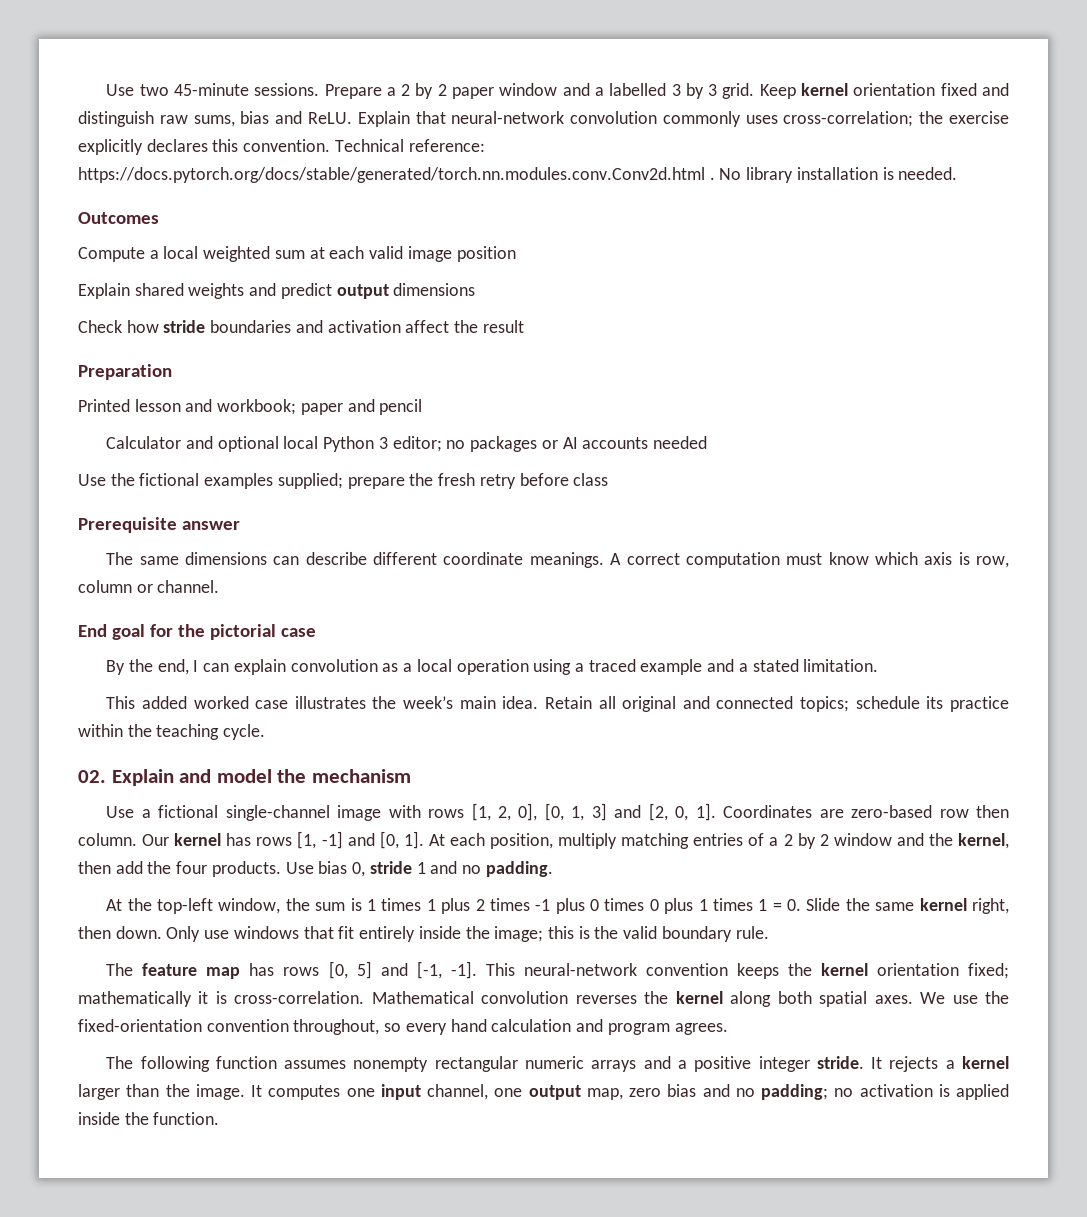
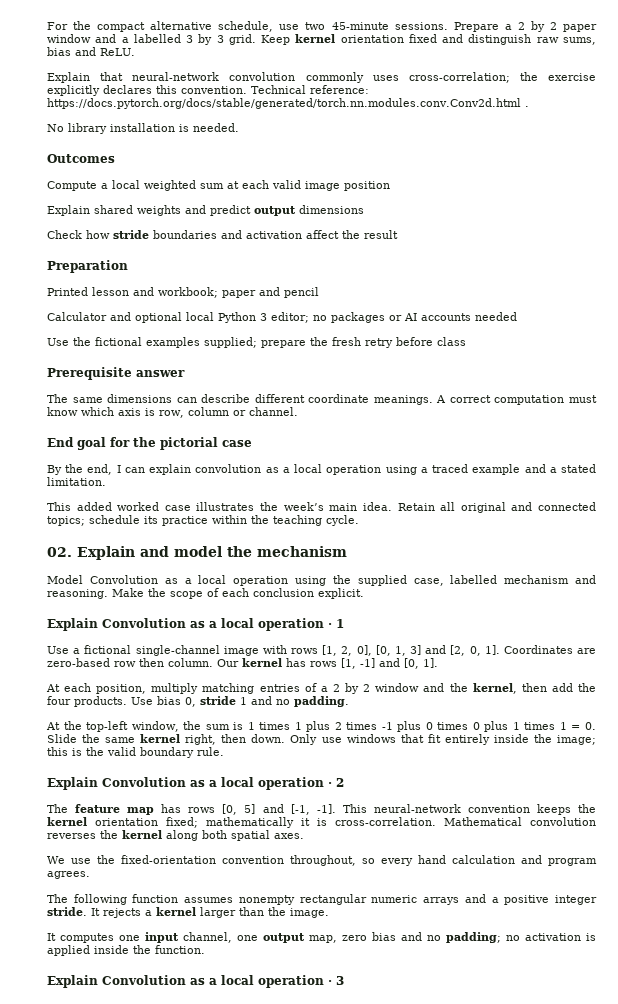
[106,84,135,96] Use -> [47,21,300,32] For the compact alternative schedule, use
(352, 118) none -> (135, 52) //
(715, 178) none -> (529, 106) //
(411, 776) none -> [47,575,596,586] [47,588,364,599] [47,618,344,631] // Model Convolution as a local operation using the supplied case, labelled mechanism and reasoning. Make the scope of each conclusion explicit. // Explain Convolution as a local operation · 1
(424, 840) none -> (438, 663) //
(769, 932) none -> [47,777,344,790] // Explain Convolution as a local operation · 2
(913, 999) none -> (304, 836) //
(245, 1092) none -> (329, 913) //
(220, 1118) none -> [47,975,344,988] // Explain Convolution as a local operation · 3

